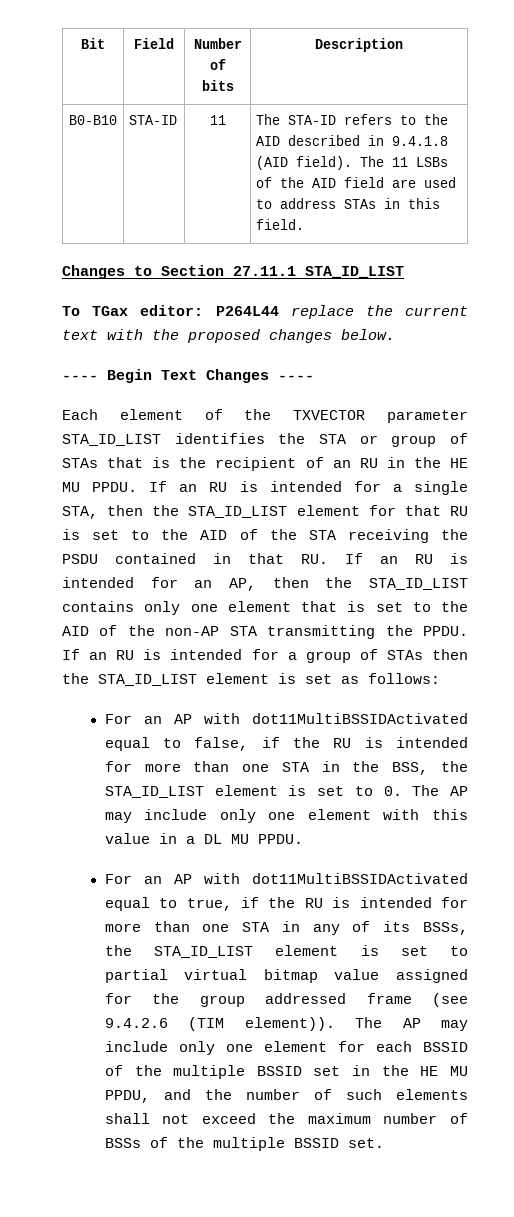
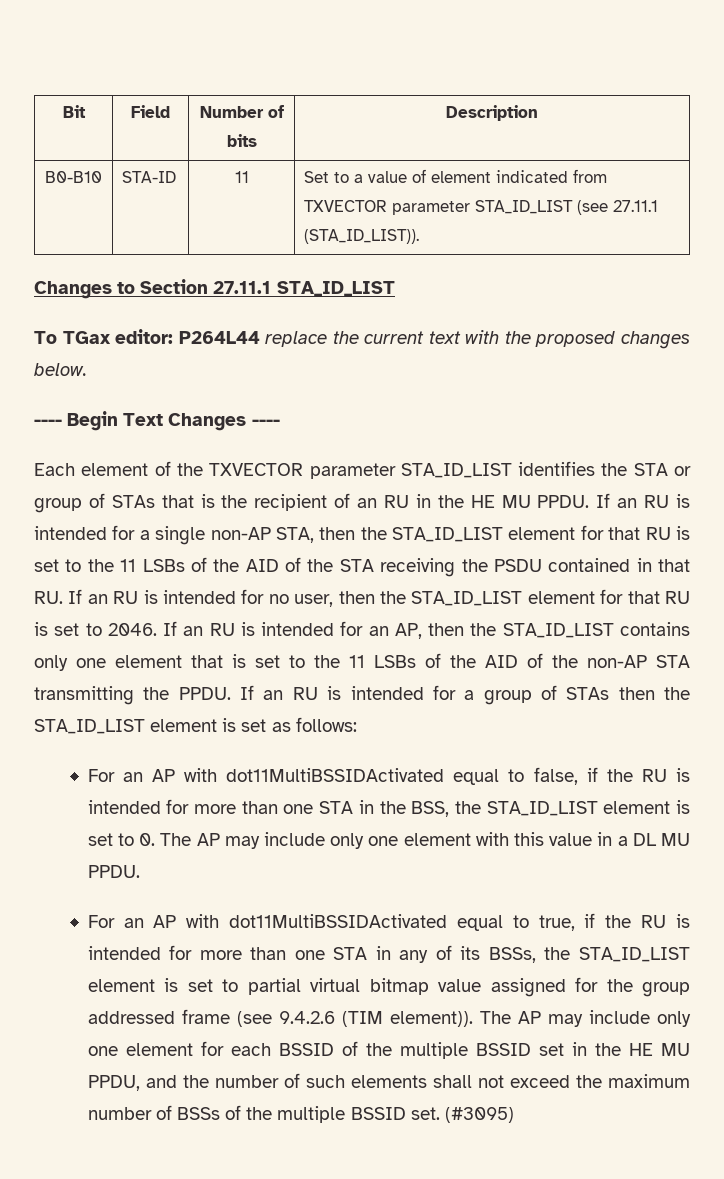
[256,114,449,125] [256,135,449,146] [256,156,449,170] [256,177,457,188] [256,198,441,209] [256,219,305,230] The STA-ID refers to the AID described in 9.4.1.8 (AID field). The 11 LSBs of the AID field are used to address STAs in this field. -> [304,169,608,183] [304,200,659,215] [304,229,420,244] Set to a value of element indicated from TXVECTOR parameter STA_ID_LIST (see 27.11.1 (STA_ID_LIST)).
(468, 488) none -> [210,527,271,540] non-AP
(189, 534) none -> [120,557,240,572] 11 LSBs of the
(178, 582) none -> [268,589,690,607] [34,621,364,636] no user, then the STA_ID_LIST element for that RU is set to 2046. If an RU is intended for
(468, 606) none -> [349,653,476,668] 11 LSBs of the
(384, 1143) none -> [444,1107,514,1123] (#3095)

